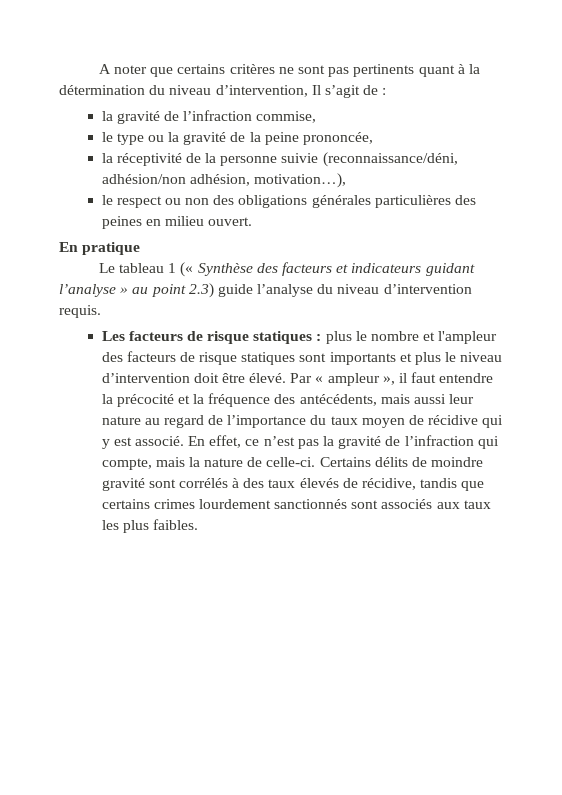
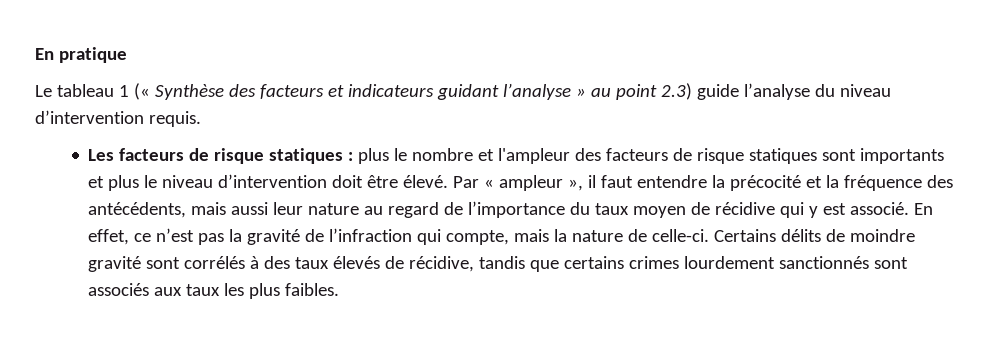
[98,64,480,77] [59,85,387,98] [101,110,317,124] [101,132,374,145] [101,152,458,167] [101,173,346,188] [101,195,477,208] [101,216,253,229] A noter que certains critères ne sont pas pertinents quant à la détermination du niveau d’intervention, Il s’agit de : // la gravité de l’infraction commise, // le type ou la gravité de la peine prononcée, // la réceptivité de la personne suivie (reconnaissance/déni, adhésion/non adhésion, motivation…), // le respect ou non des obligations générales particulières des peines en milieu ouvert. // -> (35, 54) none

